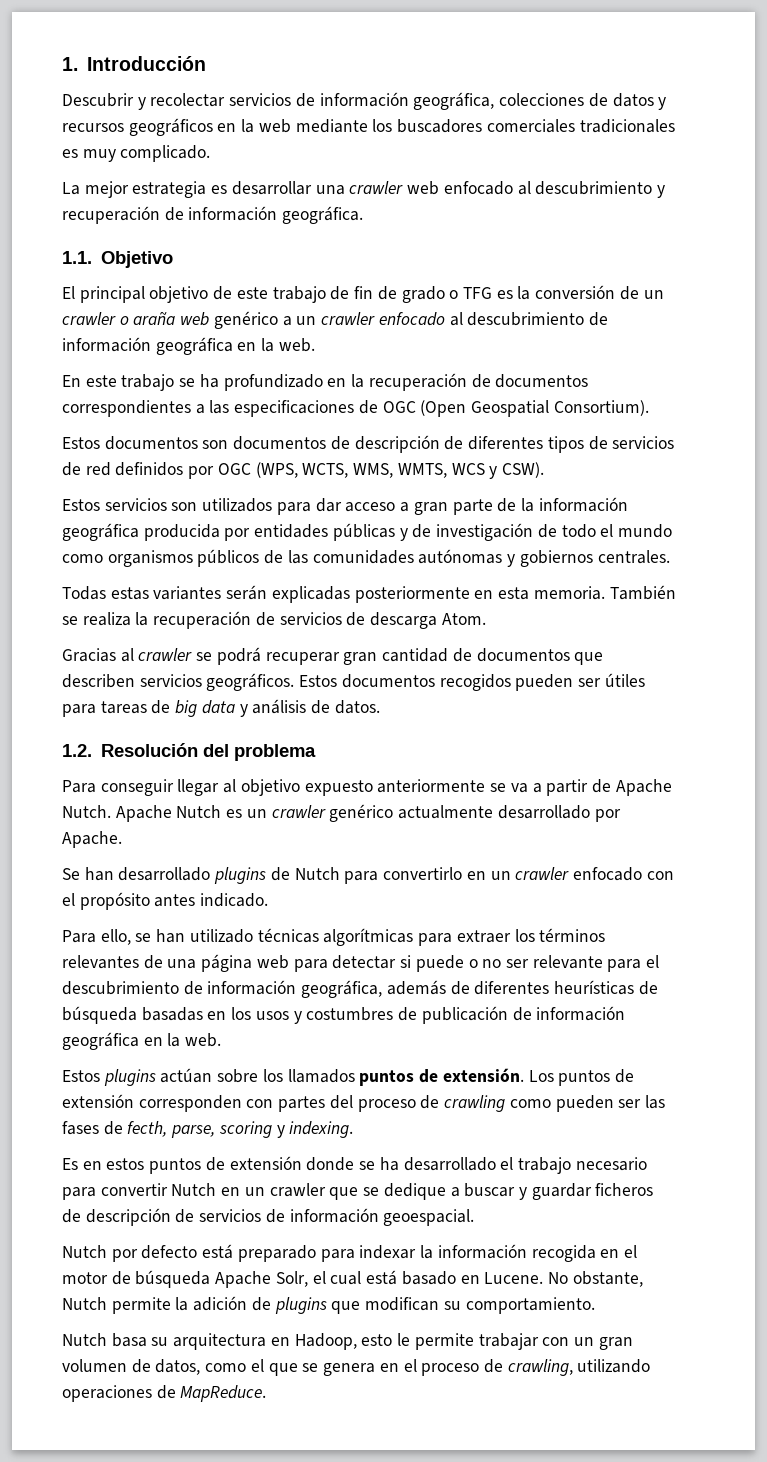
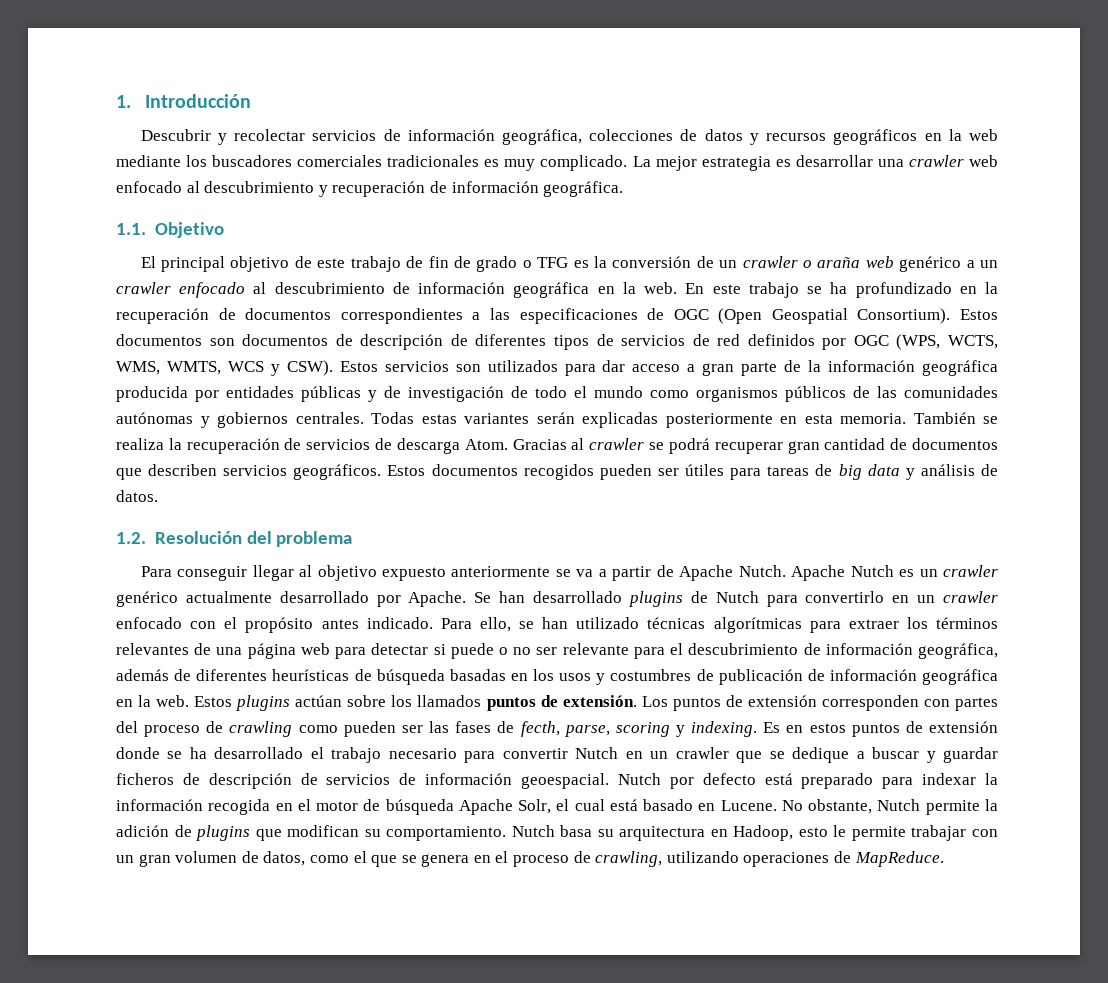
(211, 153) // -> (628, 163) none
(315, 345) // -> (678, 288) none
(649, 408) // -> (951, 316) none
(544, 470) // -> (333, 368) none
(670, 557) // -> (364, 418) none
(486, 619) // -> (508, 444) none
(122, 839) // -> (467, 599) none
(269, 900) // -> (433, 623) none
(222, 1040) // -> (190, 701) none
(354, 1129) // -> (758, 729) none
(475, 1217) // -> (610, 781) none
(595, 1305) // -> (507, 833) none

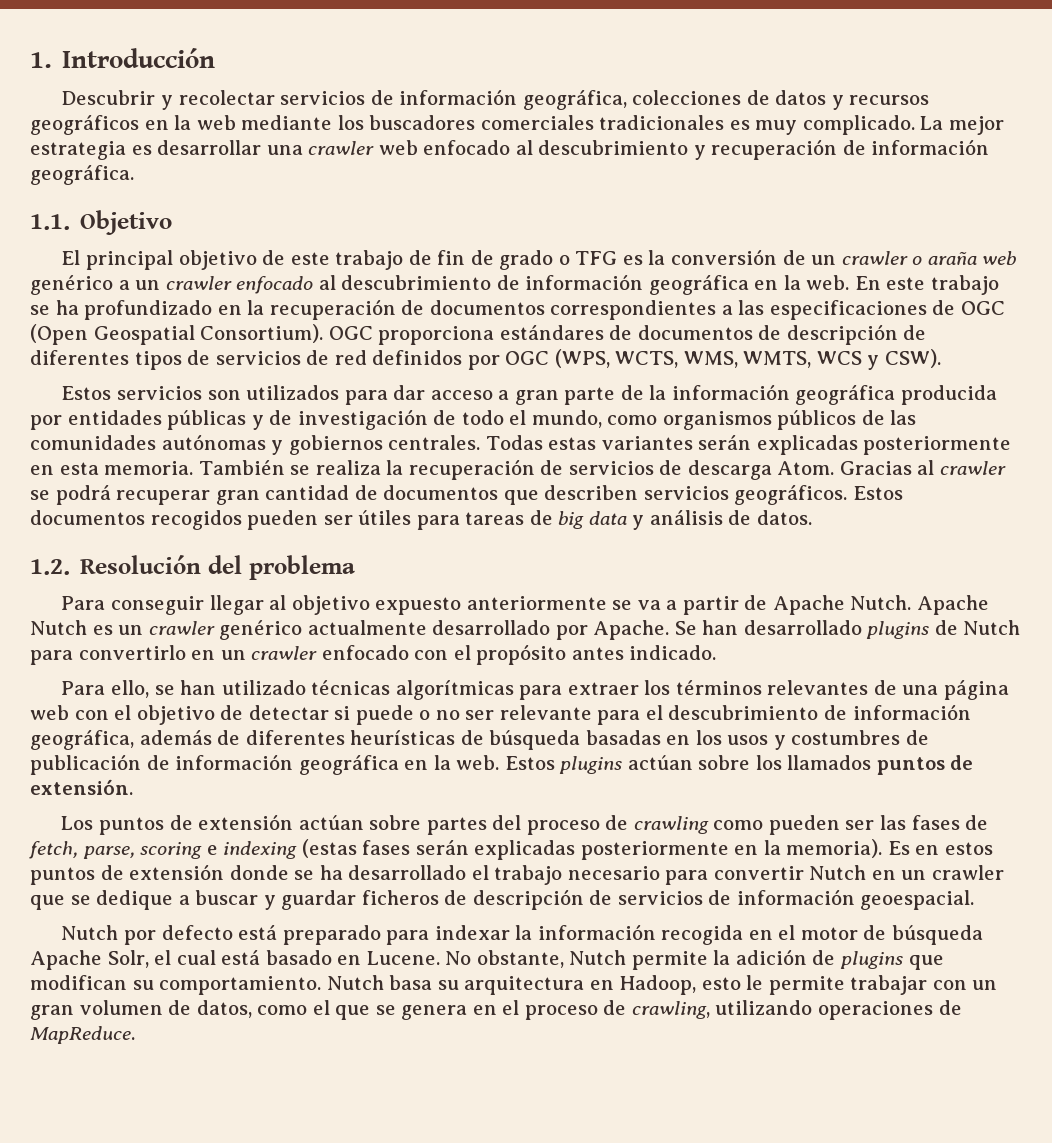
[960,309,999,320] [116,334,235,346] Estos documentos son -> [328,325,633,345] OGC proporciona estándares de
(333, 368) none -> (942, 358) //
[594,386,643,398] mundo -> [531,410,602,428] mundo,
(433, 623) none -> (717, 652) //
[335,647,367,659] para -> [74,705,244,725] con el objetivo de
(637, 701) none -> (133, 787) //
[821,695,950,711] corresponden con -> [298,815,422,830] actúan sobre
[520,721,560,737] fecth, -> [29,841,78,859] fetch,
[675,721,758,737] y indexing. -> [206,839,883,860] e indexing (estas fases serán explicadas posteriormente en la memoria).
(610, 781) none -> (975, 900) //

